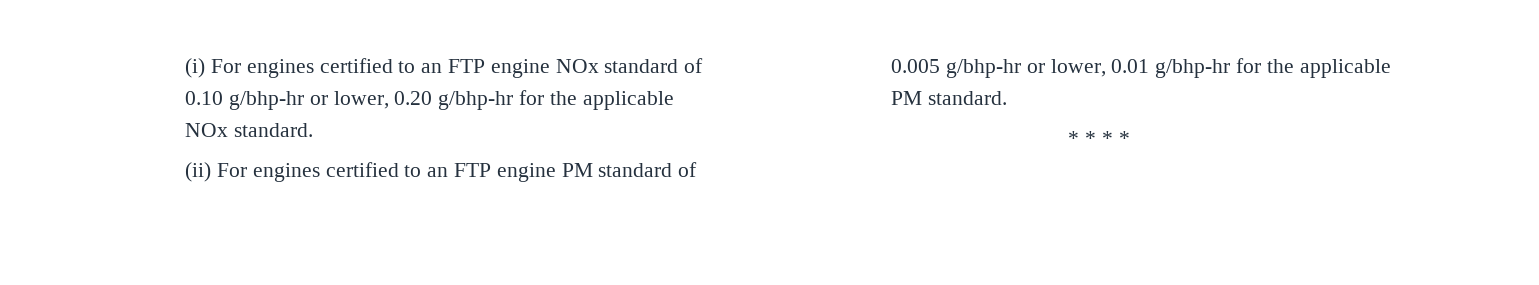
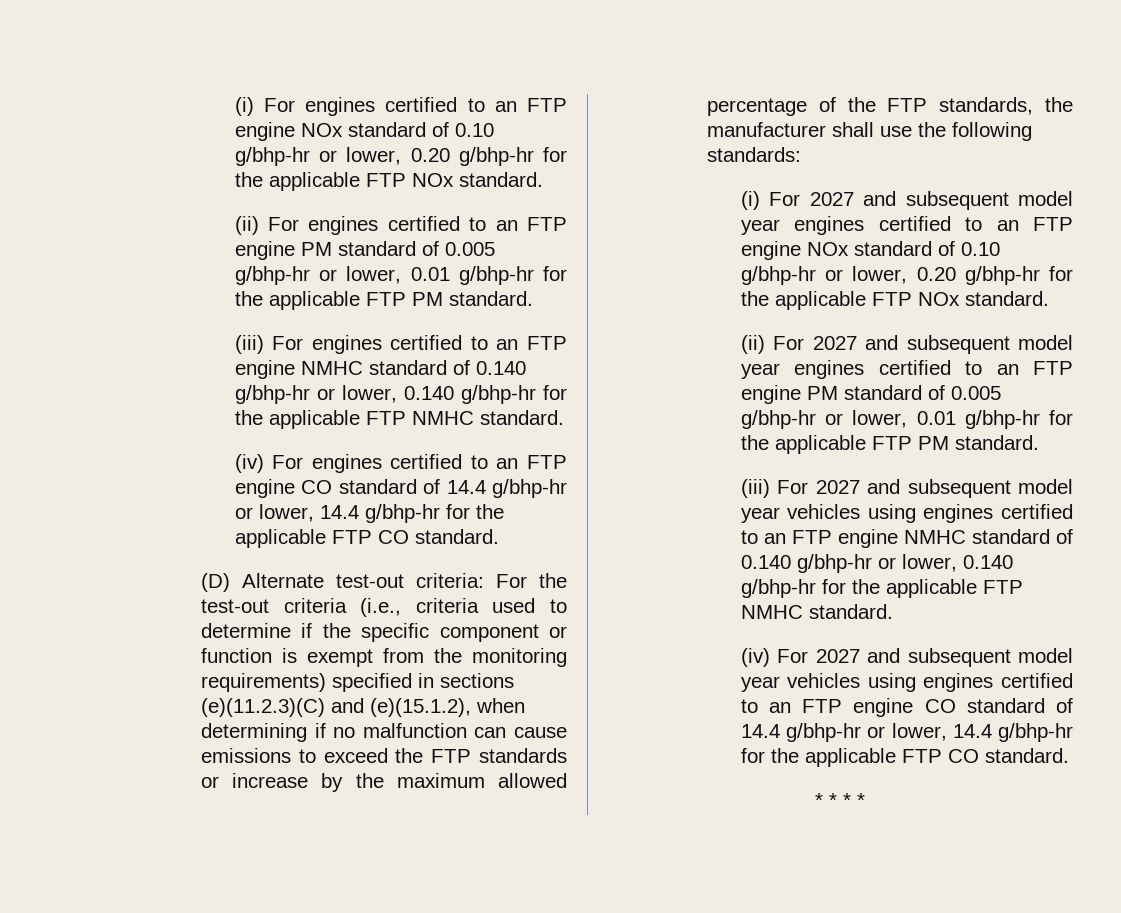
(674, 100) none -> [365,173,406,187] FTP
[891,91,1007,105] PM standard. -> [365,291,533,306] [234,335,567,354] [234,360,526,379] [234,385,567,404] [234,410,564,429] [234,454,567,473] [234,479,567,498] [234,504,504,523] [234,529,499,548] [201,573,567,592] [201,598,567,617] [201,623,567,642] [201,648,567,667] [201,673,515,692] [201,698,526,717] [201,723,567,742] [201,748,567,763] [201,773,567,792] [707,97,1073,116] [707,122,1033,141] [707,147,802,162] [740,191,1073,210] [740,216,1073,235] [740,241,1000,260] [740,266,1073,285] [740,291,1049,310] [740,335,1073,354] [740,360,1073,379] [740,385,1001,404] [740,410,1073,429] [740,435,1039,454] [740,479,1073,498] [740,504,1073,523] [740,529,1073,548] [740,554,1013,573] [740,579,1023,598] [740,604,893,619] [740,648,1073,667] [740,673,1073,692] [740,698,1073,717] [740,723,1073,742] [740,748,1069,767] FTP PM standard. // (iii) For engines certified to an FTP engine NMHC standard of 0.140 g/bhp-hr or lower, 0.140 g/bhp-hr for the applicable FTP NMHC standard. // (iv) For engines certified to an FTP engine CO standard of 14.4 g/bhp-hr or lower, 14.4 g/bhp-hr for the applicable FTP CO standard. // (D) Alternate test-out criteria: For the test-out criteria (i.e., criteria used to determine if the specific component or function is exempt from the monitoring requirements) specified in sections (e)(11.2.3)(C) and (e)(15.1.2), when determining if no malfunction can cause emissions to exceed the FTP standards or increase by the maximum allowed percentage of the FTP standards, the manufacturer shall use the following standards: // (i) For 2027 and subsequent model year engines certified to an FTP engine NOx standard of 0.10 g/bhp-hr or lower, 0.20 g/bhp-hr for the applicable FTP NOx standard. // (ii) For 2027 and subsequent model year engines certified to an FTP engine PM standard of 0.005 g/bhp-hr or lower, 0.01 g/bhp-hr for the applicable FTP PM standard. // (iii) For 2027 and subsequent model year vehicles using engines certified to an FTP engine NMHC standard of 0.140 g/bhp-hr or lower, 0.140 g/bhp-hr for the applicable FTP NMHC standard. // (iv) For 2027 and subsequent model year vehicles using engines certified to an FTP engine CO standard of 14.4 g/bhp-hr or lower, 14.4 g/bhp-hr for the applicable FTP CO standard.

